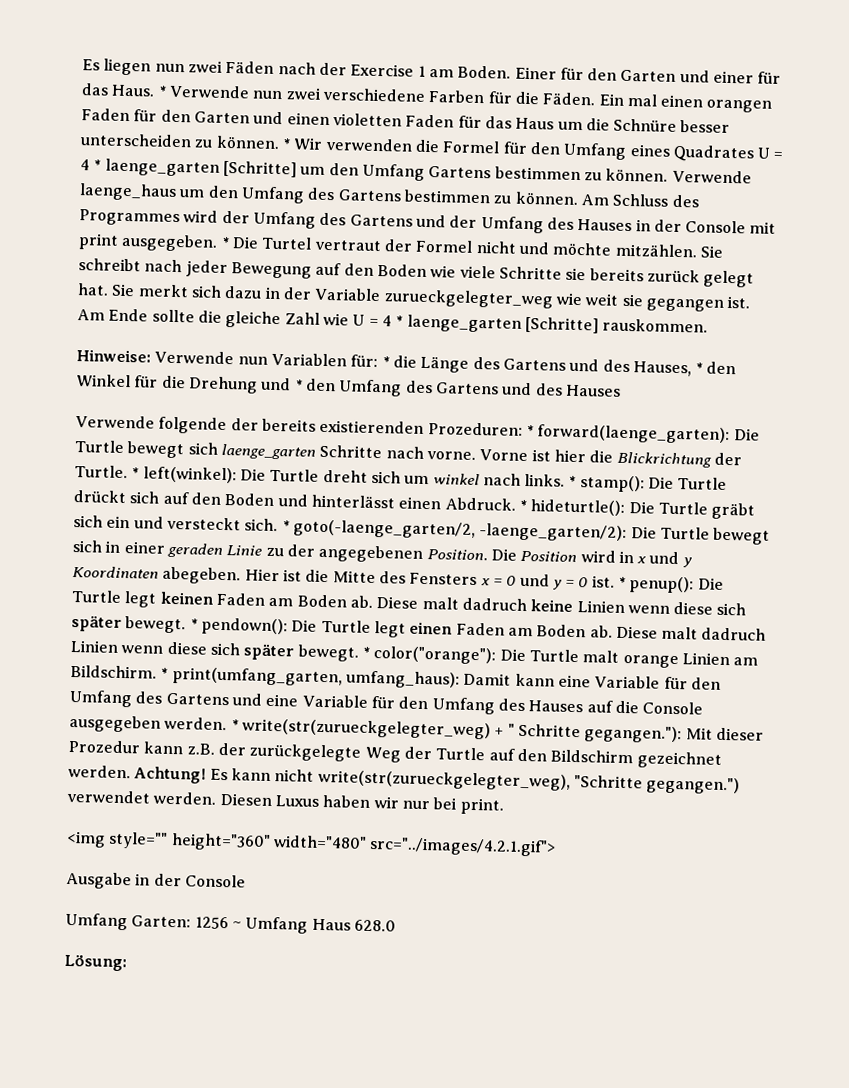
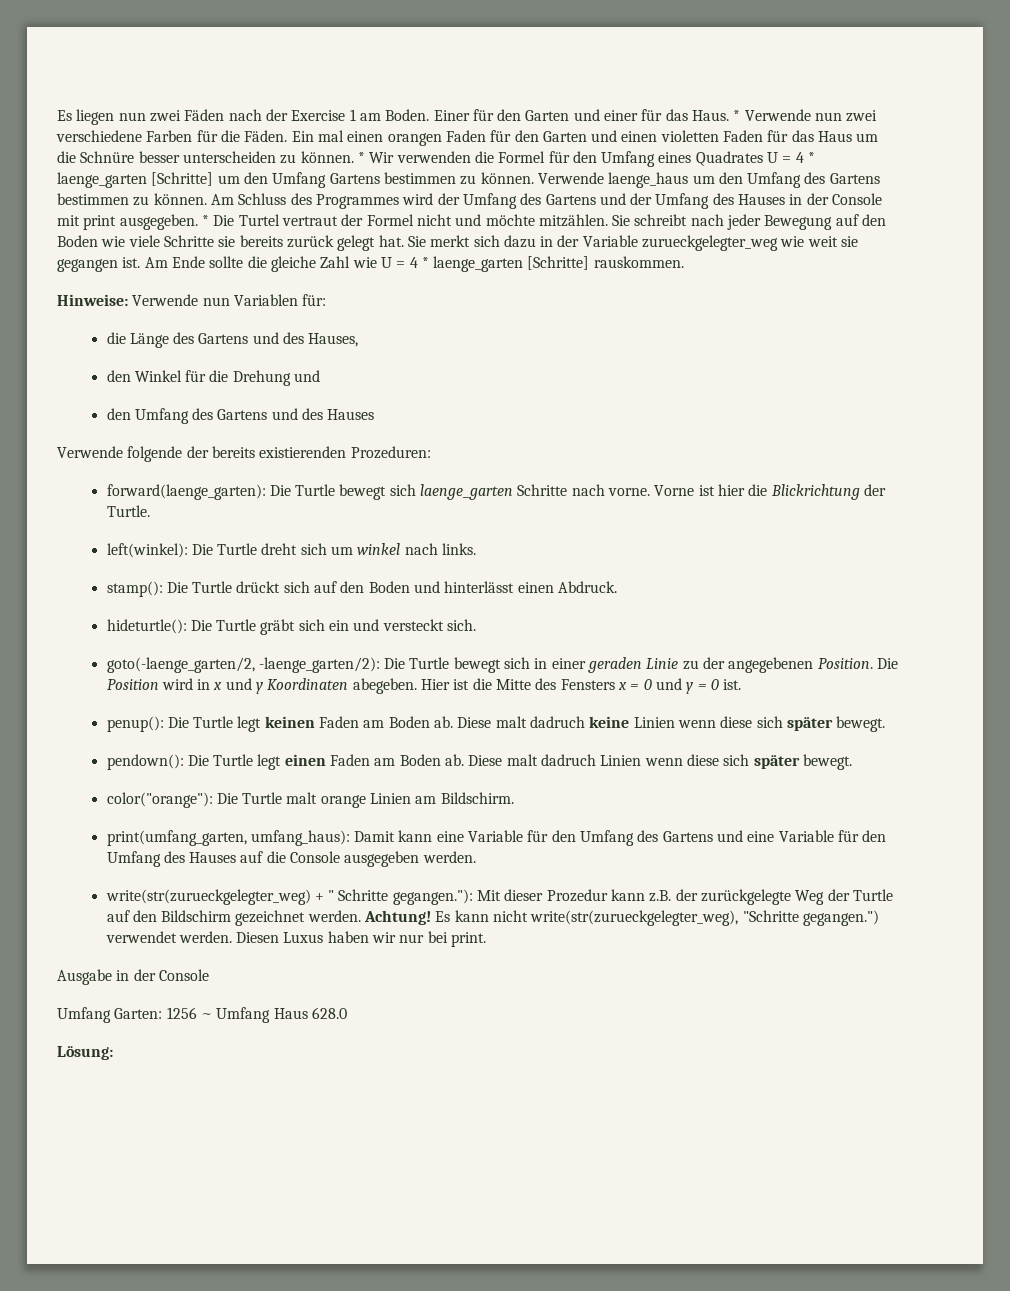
[381,356,390,368] * -> (327, 300) //
[695,362,704,374] * -> (359, 340) //
[294,379,303,391] * -> (321, 376) //
[525,424,534,437] * -> (431, 452) //
[131,467,140,479] * -> (150, 511) //
[568,475,577,488] * -> (477, 549) //
[518,499,527,512] * -> (618, 587) //
[281,520,290,532] * -> (477, 625) //
[618,576,627,589] * -> (742, 684) //
[189,618,198,630] * -> (886, 724) //
[361,646,370,658] * -> (852, 762) //
[160,667,169,679] * -> (514, 798) //
[230,719,239,731] * -> (476, 857) //
[66,830,557,857] // <img style="" height="360" width="480" src="../images/4.2.1.gif"> -> (487, 939) none

